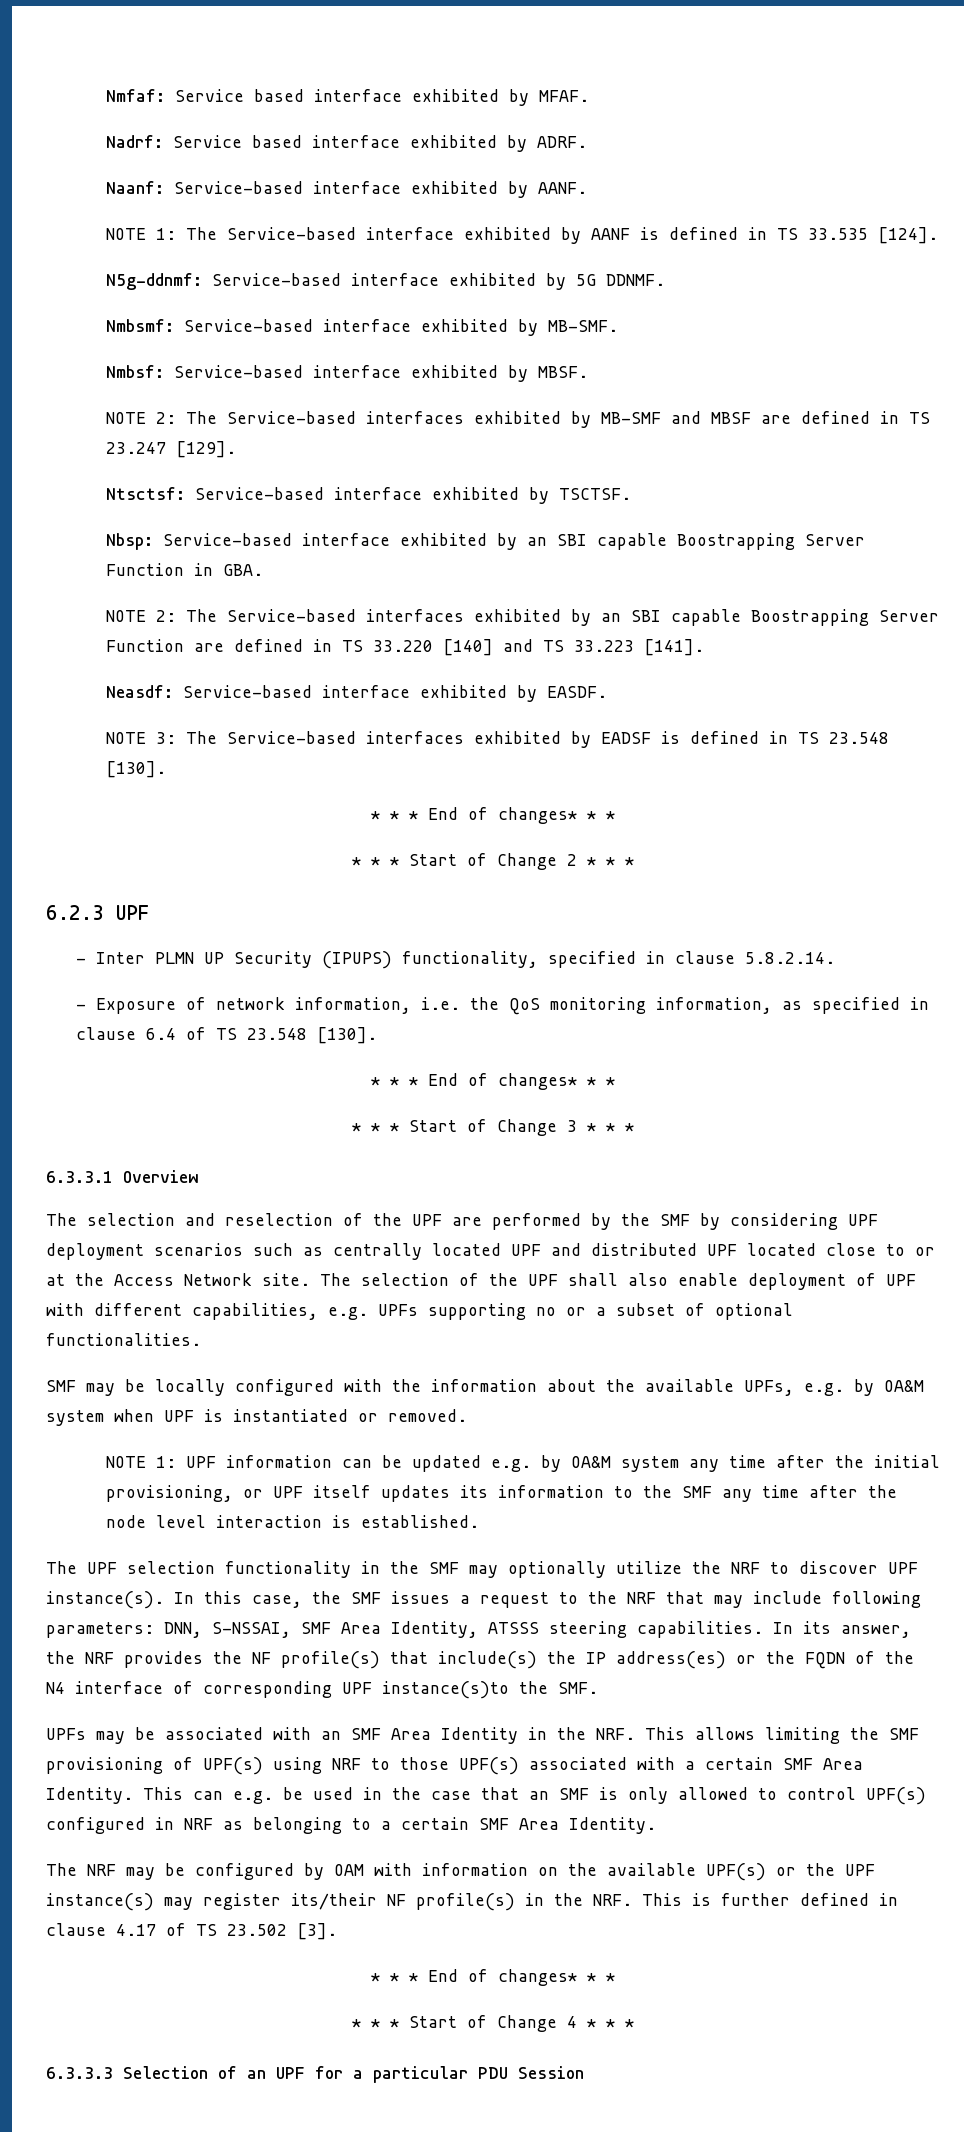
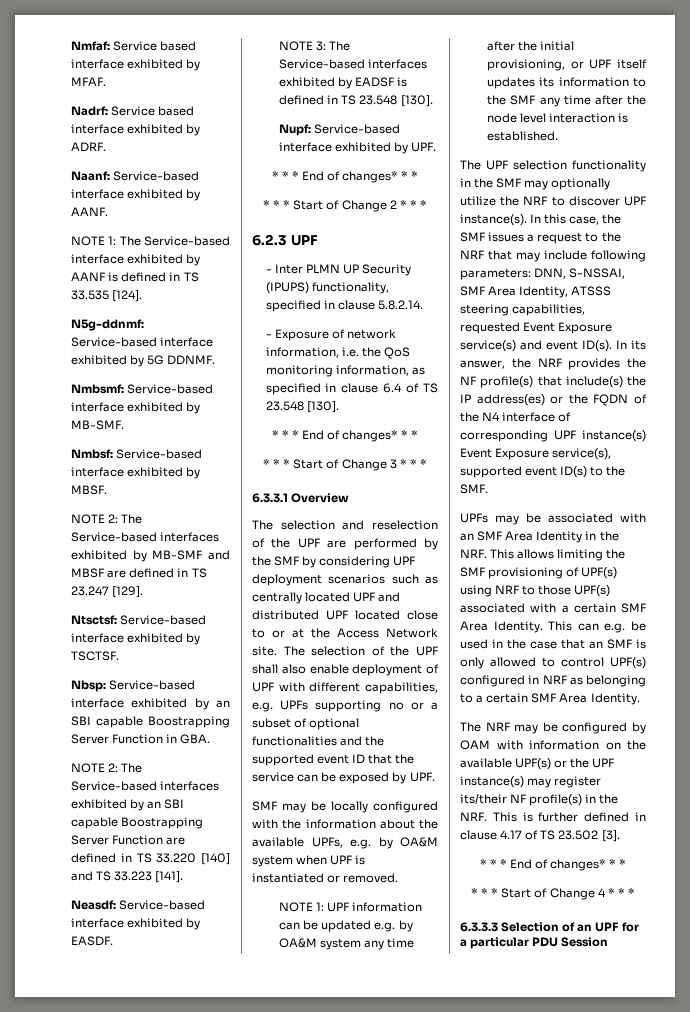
(166, 769) none -> [279,124,401,136] [279,142,437,154] // Nupf: Service-based interface exhibited by UPF.
[46,1333,201,1346] functionalities. -> [252,736,385,746] [252,754,415,766] [252,772,435,784] functionalities and the supported event ID that the service can be exposed by UPF.
[637,1621,763,1638] capabilities. -> [512,304,586,316] [460,322,613,334] [460,340,612,352] capabilities, requested Event Exposure service(s) and event ID(s).
[382,1681,509,1699] instance(s)to -> [582,430,646,442] [460,448,612,460] [460,466,604,478] instance(s) Event Exposure service(s), supported event ID(s) to

